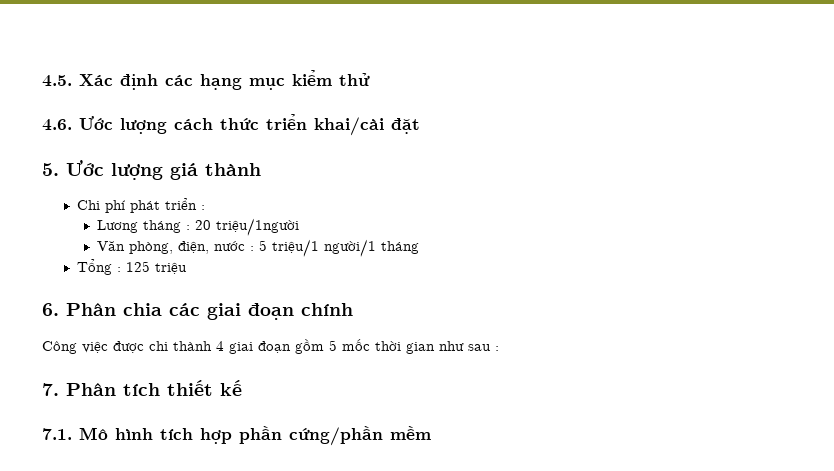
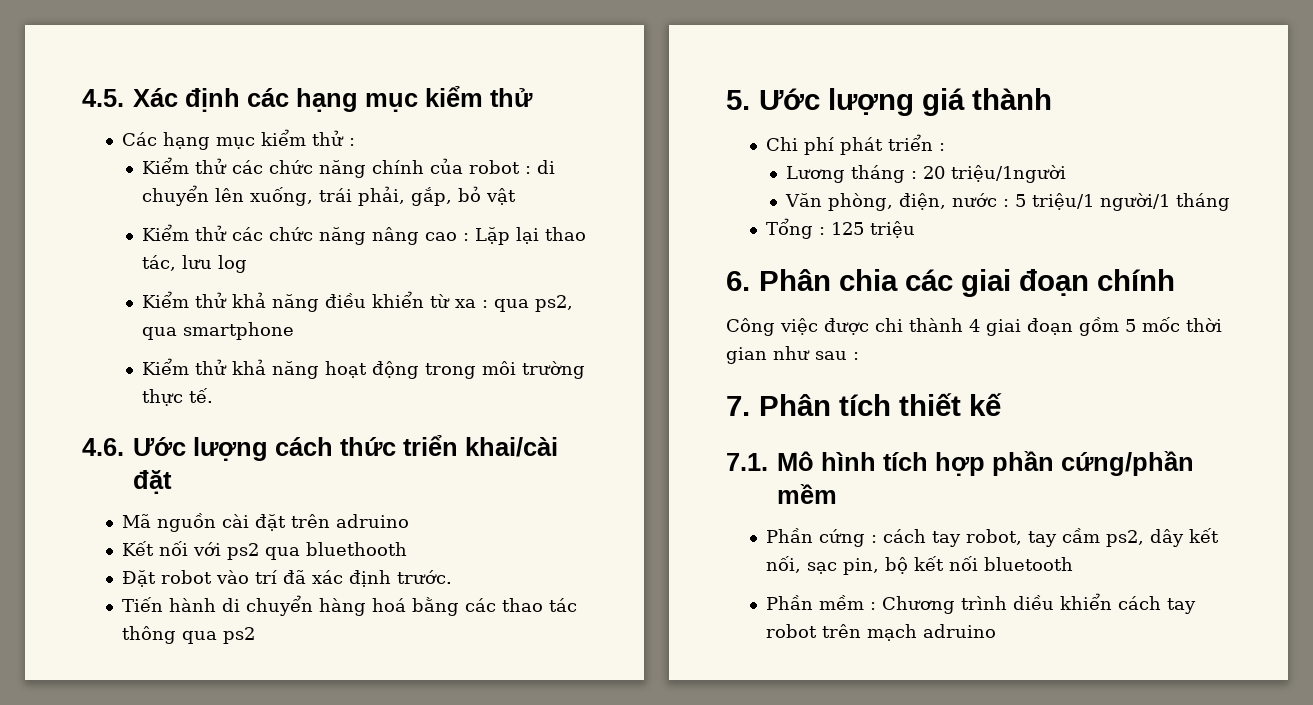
(371, 79) none -> [121,129,355,150] [141,157,555,178] [141,185,516,206] [141,224,586,245] [141,255,247,273] [141,291,573,312] [141,322,294,340] [141,358,585,379] [141,388,213,406] // Các hạng mục kiểm thử : // Kiểm thử các chức năng chính của robot : di chuyển lên xuống, trái phải, gắp, bỏ vật // Kiểm thử các chức năng nâng cao : Lặp lại thao tác, lưu log // Kiểm thử khả năng điều khiển từ xa : qua ps2, qua smartphone // Kiểm thử khả năng hoạt động trong môi trường thực tế.
(421, 126) none -> [121,513,409,532] [121,541,407,560] [121,570,452,587] [121,595,577,616] [121,626,255,644] // Mã nguồn cài đặt trên adruino // Kết nối với ps2 qua bluethooth // Đặt robot vào trí đã xác định trước. // Tiến hành di chuyển hàng hoá bằng các thao tác thông qua ps2
(432, 433) none -> [765,528,1219,547] [765,556,1073,575] [765,593,1196,614] [765,624,996,641] // Phần cứng : cách tay robot, tay cầm ps2, dây kết nối, sạc pin, bộ kết nối bluetooth // Phần mềm : Chương trình diều khiển cách tay robot trên mạch adruino

